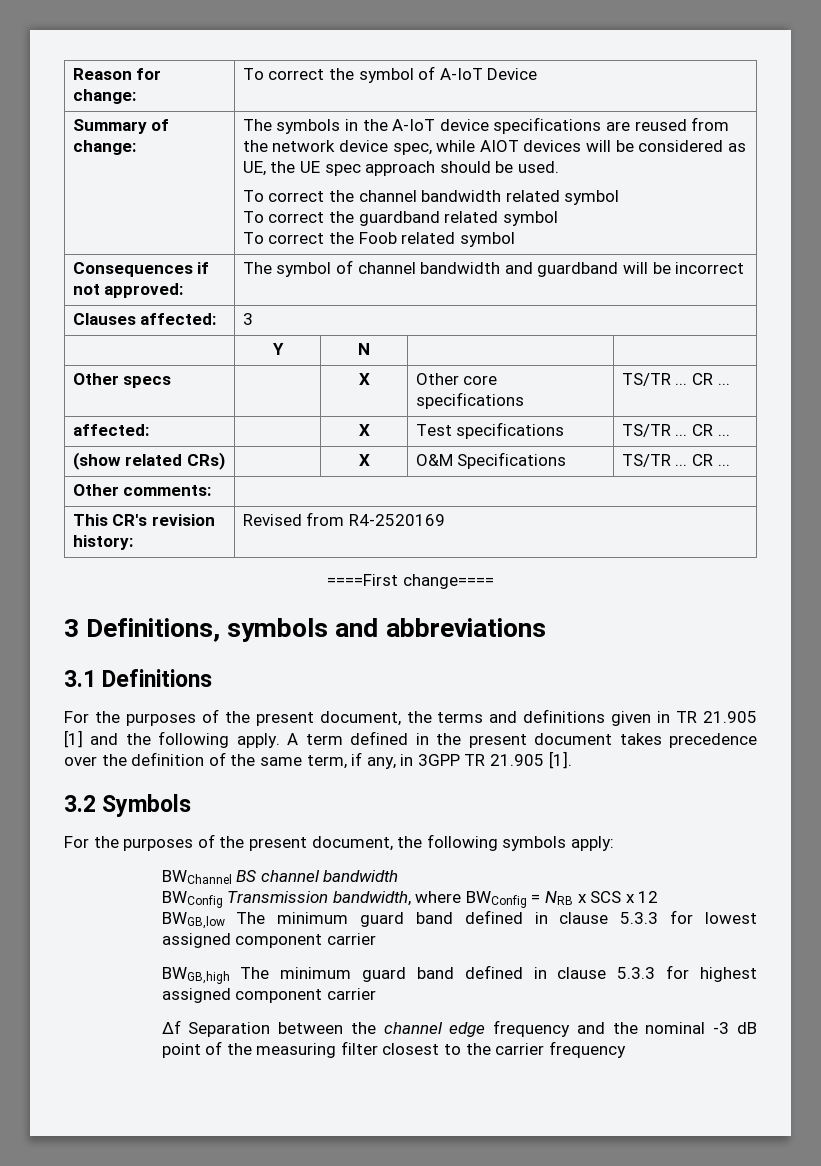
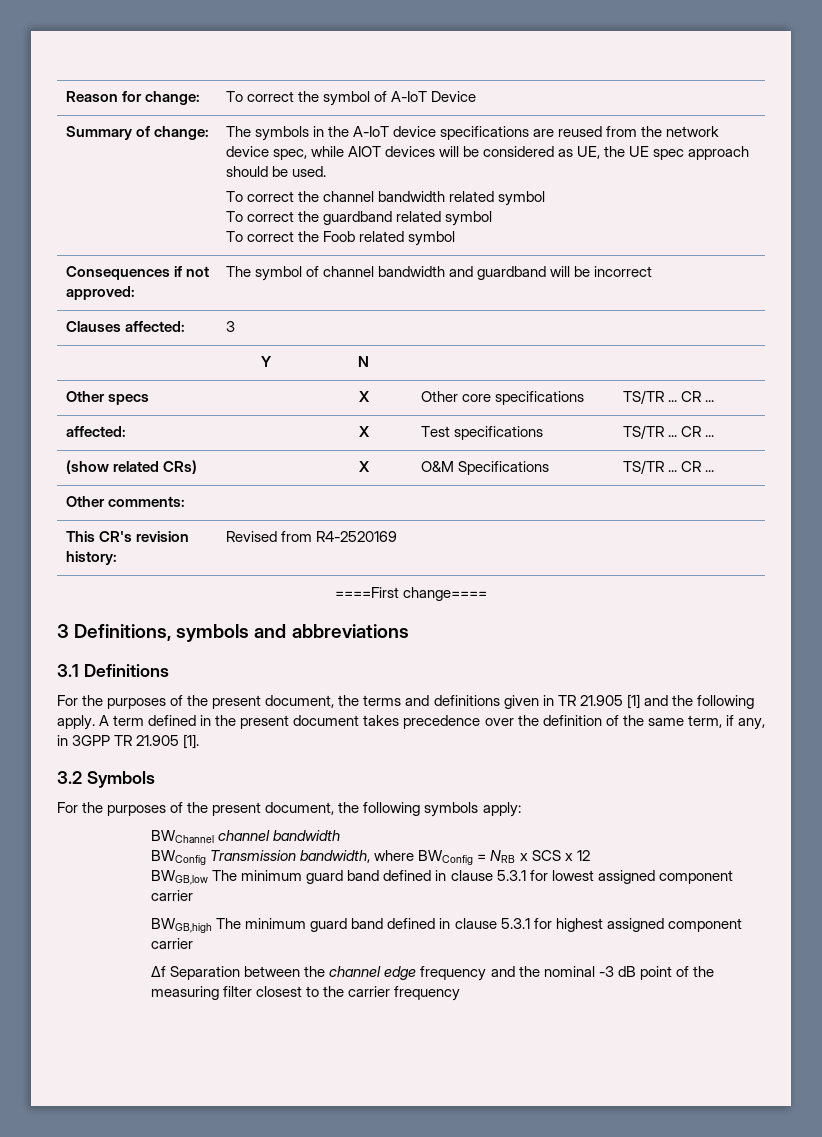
[236,870,257,882] BS -> (215, 836) none
[620,912,659,924] 5.3.3 -> [496,870,526,881] 5.3.1
[617,967,656,979] 5.3.3 -> [500,918,530,929] 5.3.1

